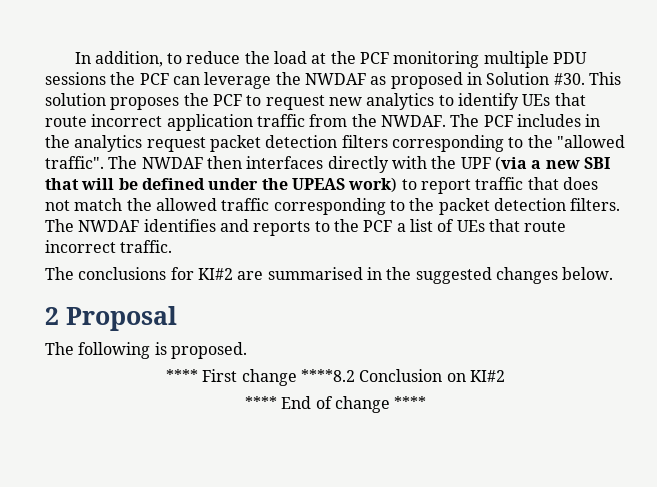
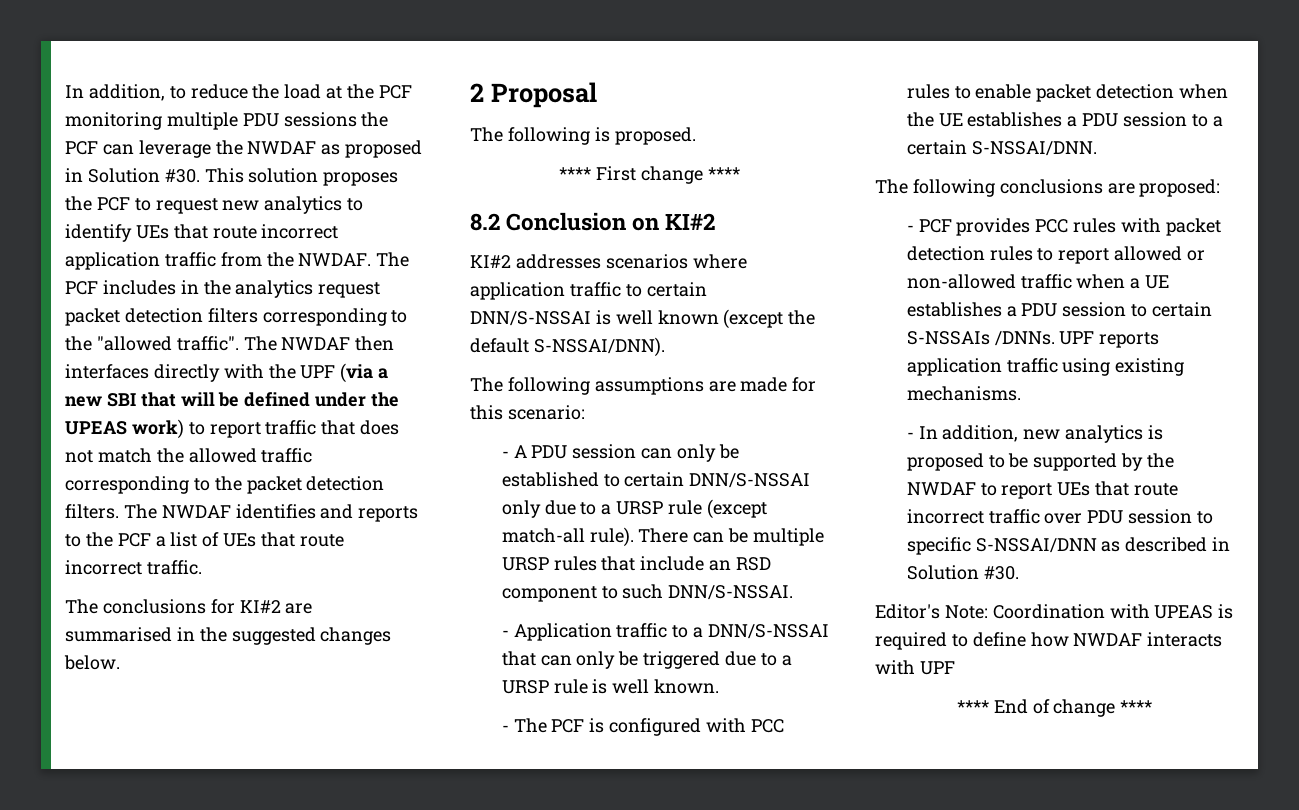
[301,369,355,382] ****8.2 -> [707,167,740,180] [470,213,500,231] **** // 8.2
(505, 376) none -> [470,254,747,269] [470,282,707,300] [470,309,816,329] [470,337,665,357] [470,377,817,395] [470,405,585,420] [501,444,739,462] [501,472,811,488] [501,499,767,519] [501,527,824,547] [501,556,771,571] [501,584,794,602] [501,623,829,641] [501,651,792,669] [501,679,720,694] [501,718,784,736] [906,84,1228,102] [906,112,1223,127] [906,140,1097,156] [875,179,1221,197] [906,218,1221,236] [906,246,1205,264] [906,274,1170,289] [906,302,1212,317] [906,331,1160,348] [906,358,1185,376] [906,386,1021,401] [906,425,1163,443] [906,453,1174,471] [906,481,1178,499] [906,509,1213,524] [906,537,1231,555] [906,565,1019,580] [875,604,1234,619] [875,632,1223,650] [875,660,955,675] // KI#2 addresses scenarios where application traffic to certain DNN/S-NSSAI is well known (except the default S-NSSAI/DNN). // The following assumptions are made for this scenario: // - A PDU session can only be established to certain DNN/S-NSSAI only due to a URSP rule (except match-all rule). There can be multiple URSP rules that include an RSD component to such DNN/S-NSSAI. // - Application traffic to a DNN/S-NSSAI that can only be triggered due to a URSP rule is well known. // - The PCF is configured with PCC rules to enable packet detection when the UE establishes a PDU session to a certain S-NSSAI/DNN. // The following conclusions are proposed: // - PCF provides PCC rules with packet detection rules to report allowed or non-allowed traffic when a UE establishes a PDU session to certain S-NSSAIs /DNNs. UPF reports application traffic using existing mechanisms. // - In addition, new analytics is proposed to be supported by the NWDAF to report UEs that route incorrect traffic over PDU session to specific S-NSSAI/DNN as described in Solution #30. // Editor's Note: Coordination with UPEAS is required to define how NWDAF interacts with UPF

